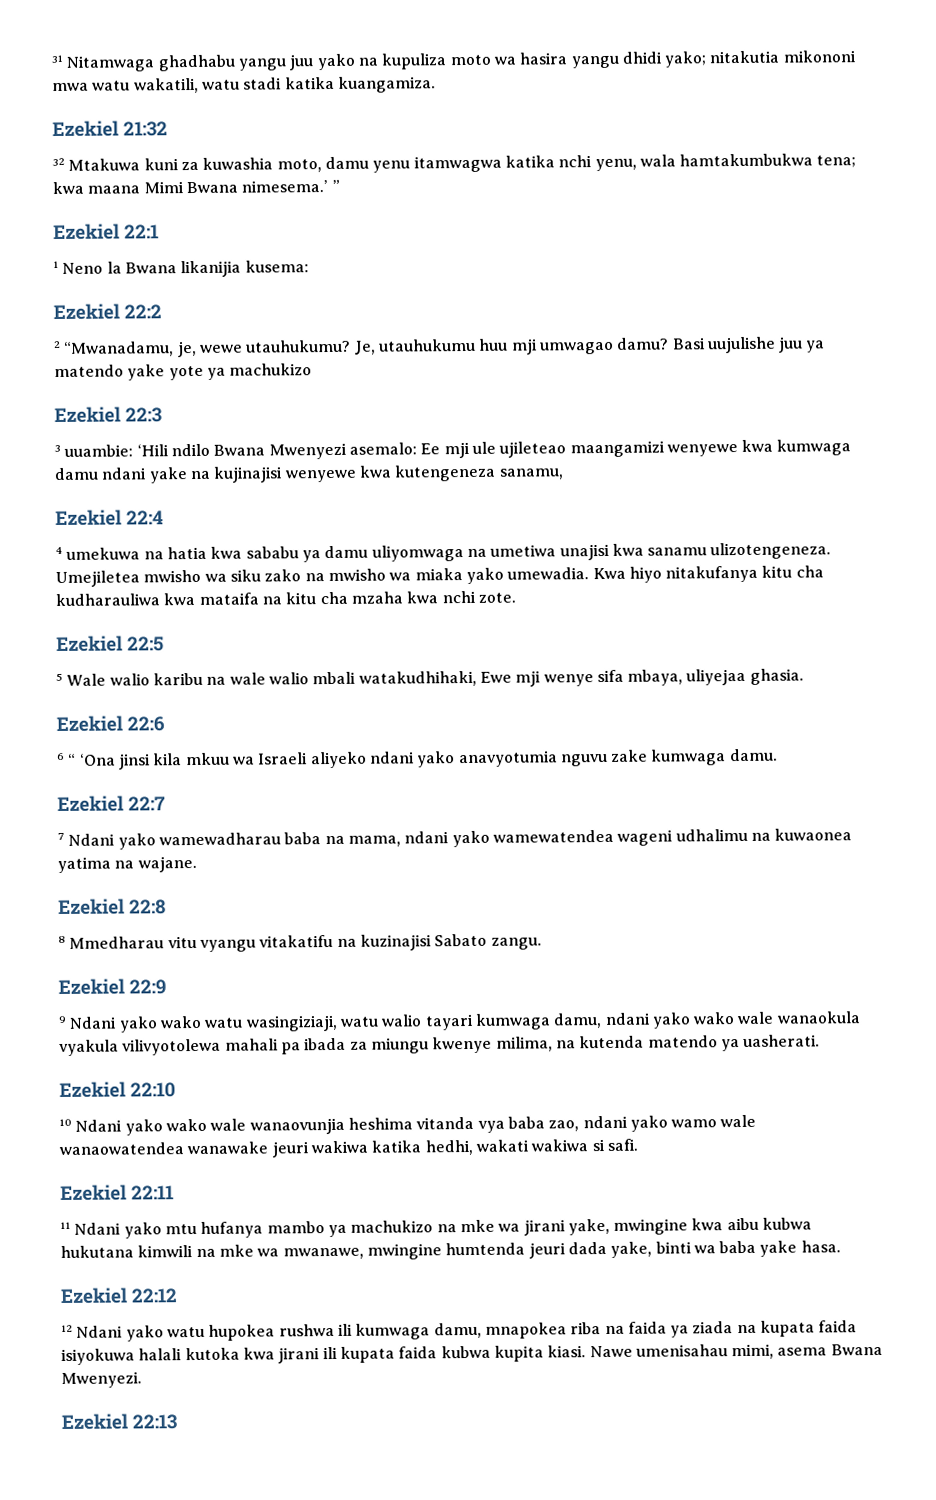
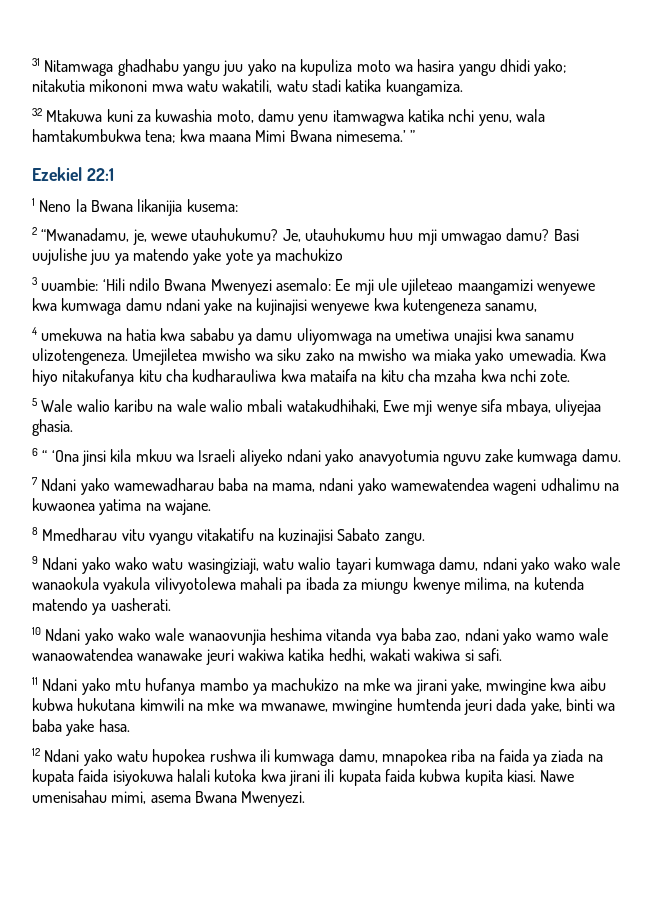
[52,120,169,138] // Ezekiel 21:32 -> (463, 87) none
[53,303,163,321] // Ezekiel 22:2 -> (238, 205) none
[54,406,163,424] // Ezekiel 22:3 -> (344, 254) none
[55,509,165,527] // Ezekiel 22:4 -> (538, 307) none
[56,635,165,653] // Ezekiel 22:5 -> (571, 376) none
[56,715,166,733] // Ezekiel 22:6 -> (73, 427) none
[57,795,166,813] // Ezekiel 22:7 -> (621, 455) none
[58,898,167,916] // Ezekiel 22:8 -> (211, 507) none
[58,978,168,996] // Ezekiel 22:9 -> (425, 538) none
[59,1081,177,1099] // Ezekiel 22:10 -> (171, 604) none
[60,1184,175,1202] // Ezekiel 22:11 -> (502, 654) none
[60,1287,179,1304] // Ezekiel 22:12 -> (130, 725) none
[61,1413,178,1430] // Ezekiel 22:13 -> (306, 799) none

